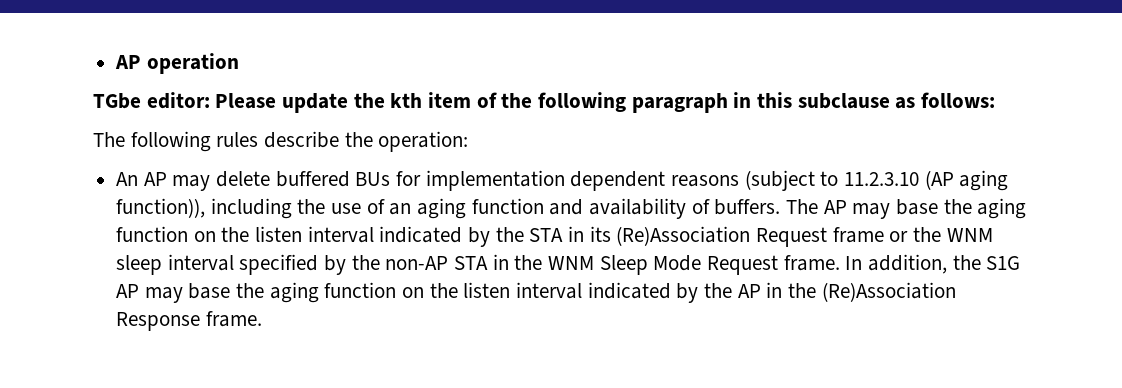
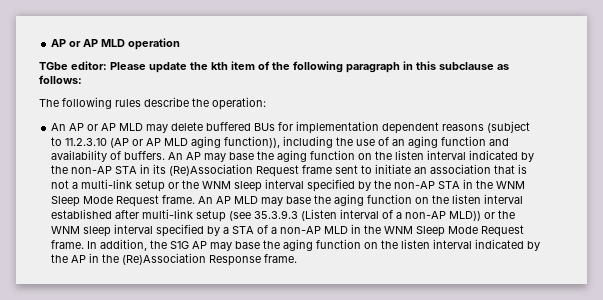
[115,55,142,69] AP -> [51,39,126,47] AP or AP MLD
(167, 179) none -> [87,123,144,131] or AP MLD
(954, 180) none -> [132,138,189,146] or AP MLD
[786,199,819,214] The -> [168,152,184,160] An
(524, 234) none -> [71,166,113,174] non-AP
(884, 235) none -> [335,164,528,174] [51,179,166,192] sent to initiate an association that is not a multi-link setup
(840, 263) none -> [198,194,524,206] [51,209,516,222] [51,224,525,237] [51,240,85,249] An AP MLD may base the aging function on the listen interval established after multi-link setup (see 35.3.9.3 (Listen interval of a non-AP MLD)) or the WNM sleep interval specified by a STA of a non-AP MLD in the WNM Sleep Mode Request frame.

